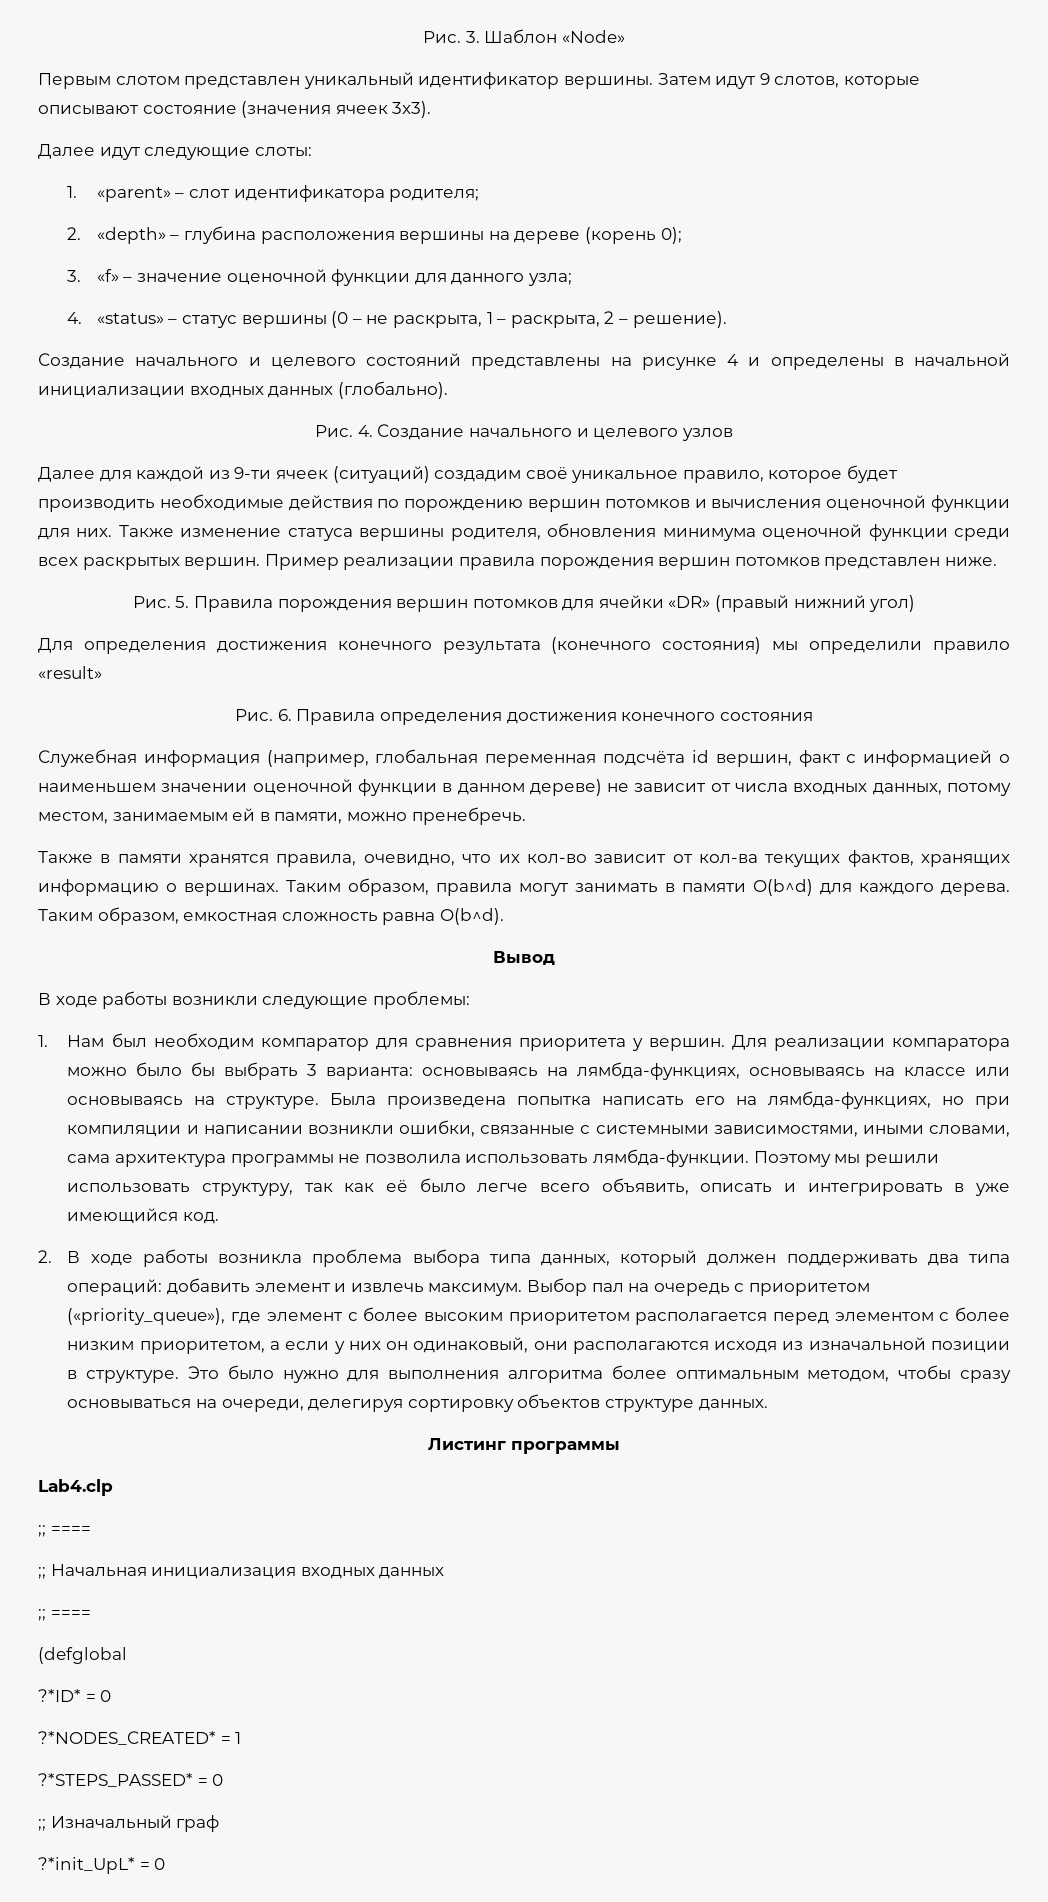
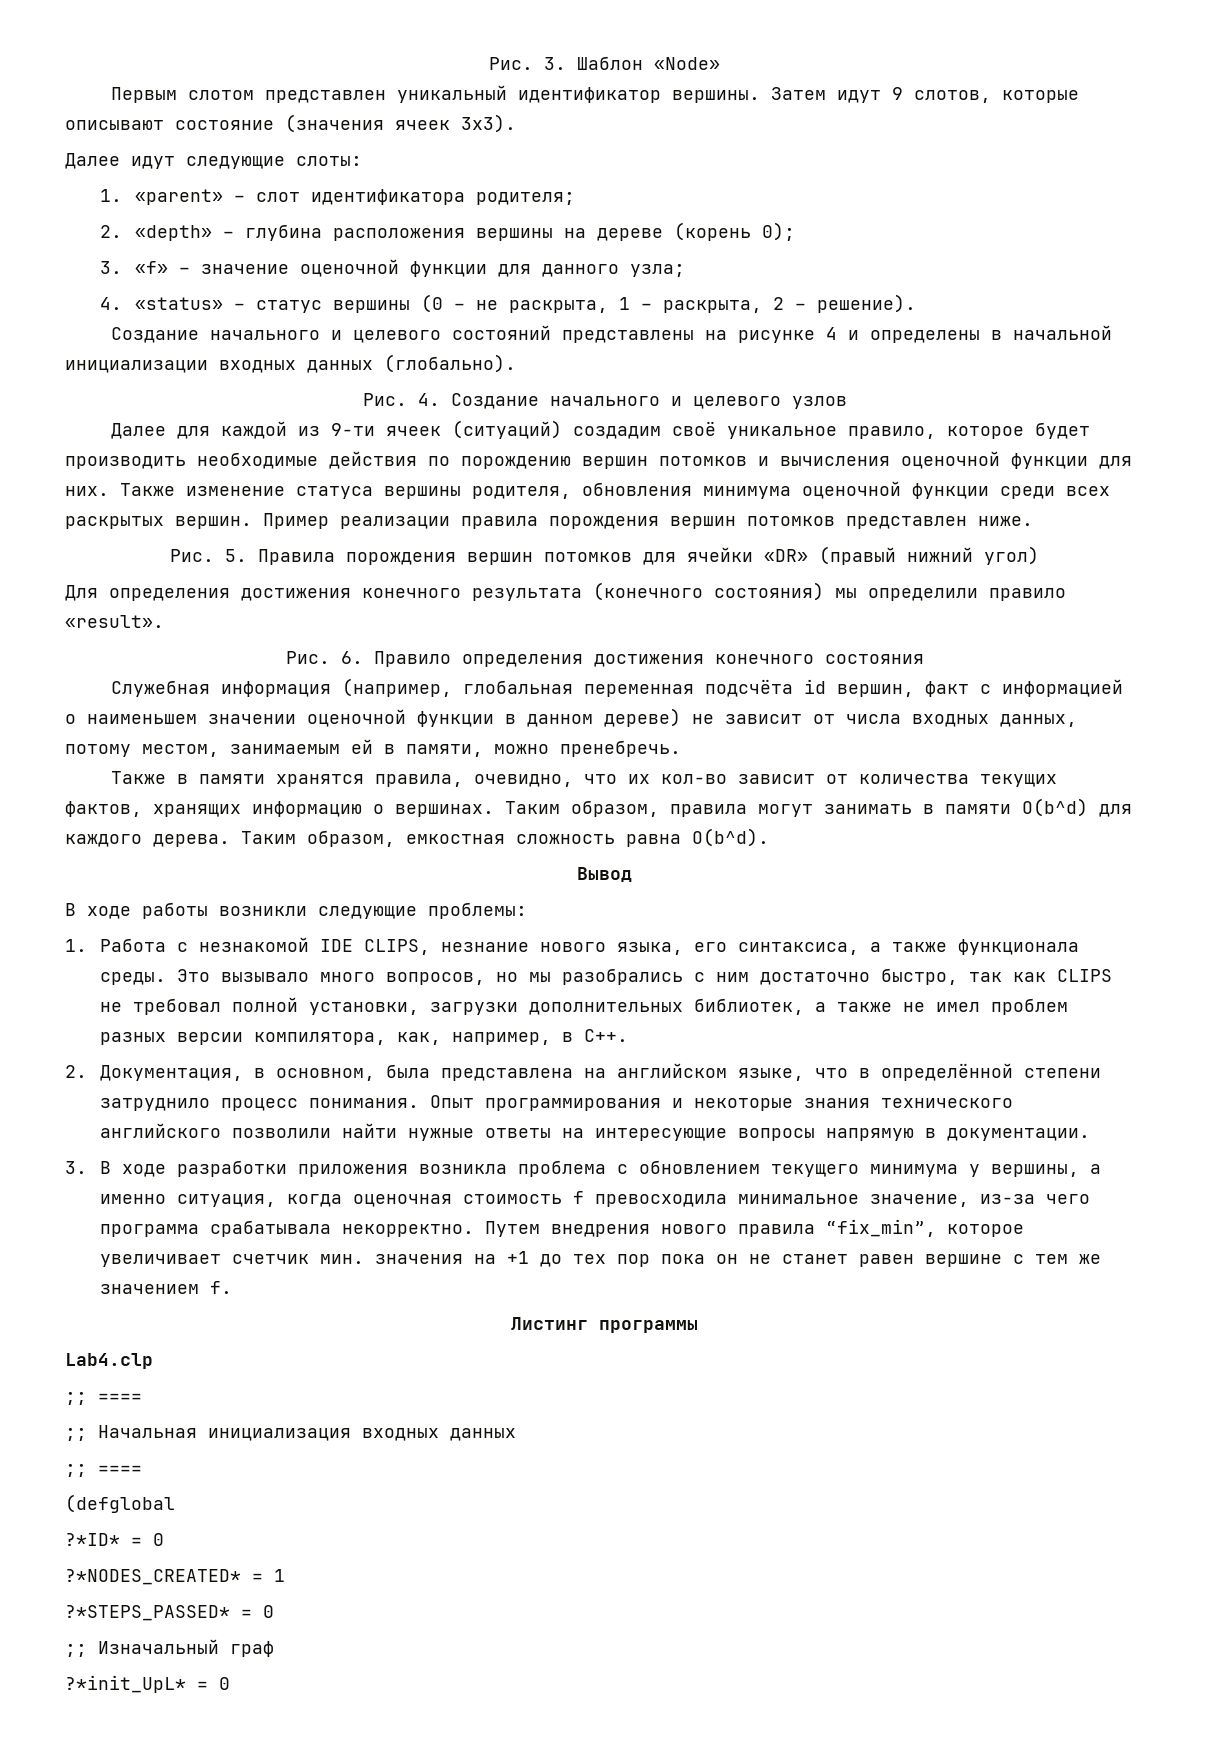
[38,666,102,679] «result» -> [65,615,164,628] «result».
[296,709,376,725] Правила -> [373,651,451,667] Правило
[698,854,758,863] кол-ва -> [858,774,969,784] количества
[67,1033,1011,1051] [67,1062,1011,1080] [67,1091,1011,1109] [67,1120,1010,1137] [67,1149,939,1167] [67,1178,1010,1196] [67,1208,220,1224] [38,1249,1011,1267] [67,1278,870,1296] [67,1307,1011,1325] [67,1337,1010,1354] [67,1365,1011,1383] [67,1394,768,1412] Нам был необходим компаратор для сравнения приоритета у вершин. Для реализации компаратора можно было бы выбрать 3 варианта: основываясь на лямбда-функциях, основываясь на классе или основываясь на структуре. Была произведена попытка написать его на лямбда-функциях, но при компиляции и написании возникли ошибки, связанные с системными зависимостями, иными словами, сама архитектура программы не позволила использовать лямбда-функции. Поэтому мы решили использовать структуру, так как её было легче всего объявить, описать и интегрировать в уже имеющийся код. // 2. В ходе работы возникла проблема выбора типа данных, который должен поддерживать два типа операций: добавить элемент и извлечь максимум. Выбор пал на очередь с приоритетом («priority_queue»), где элемент с более высоким приоритетом располагается перед элементом с более низким приоритетом, а если у них он одинаковый, они располагаются исходя из изначальной позиции в структуре. Это было нужно для выполнения алгоритма более оптимальным методом, чтобы сразу основываться на очереди, делегируя сортировку объектов структуре данных. -> [100,937,1080,955] [100,968,1113,985] [100,997,1069,1015] [100,1029,629,1045] [65,1063,1102,1081] [100,1095,1014,1111] [100,1123,1091,1141] [65,1160,1102,1177] [100,1191,1091,1207] [100,1219,1025,1237] [100,1251,1102,1267] [100,1281,233,1294] Работа с незнакомой IDE CLIPS, незнание нового языка, его синтаксиса, а также функционала среды. Это вызывало много вопросов, но мы разобрались с ним достаточно быстро, так как CLIPS не требовал полной установки, загрузки дополнительных библиотек, а также не имел проблем разных версии компилятора, как, например, в C++. // 2. Документация, в основном, была представлена на английском языке, что в определённой степени затруднило процесс понимания. Опыт программирования и некоторые знания технического английского позволили найти нужные ответы на интересующие вопросы напрямую в документации. // 3. В ходе разработки приложения возникла проблема с обновлением текущего минимума у вершины, а именно ситуация, когда оценочная стоимость f превосходила минимальное значение, из-за чего программа срабатывала некорректно. Путем внедрения нового правила “fix_min”, которое увеличивает счетчик мин. значения на +1 до тех пор пока он не станет равен вершине с тем же значением f.

